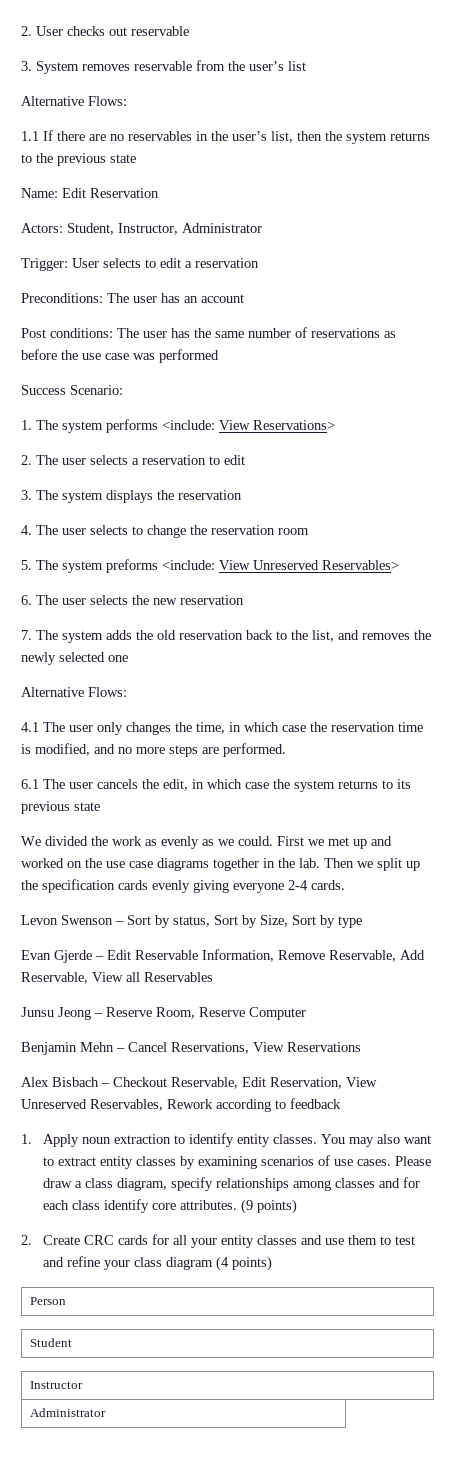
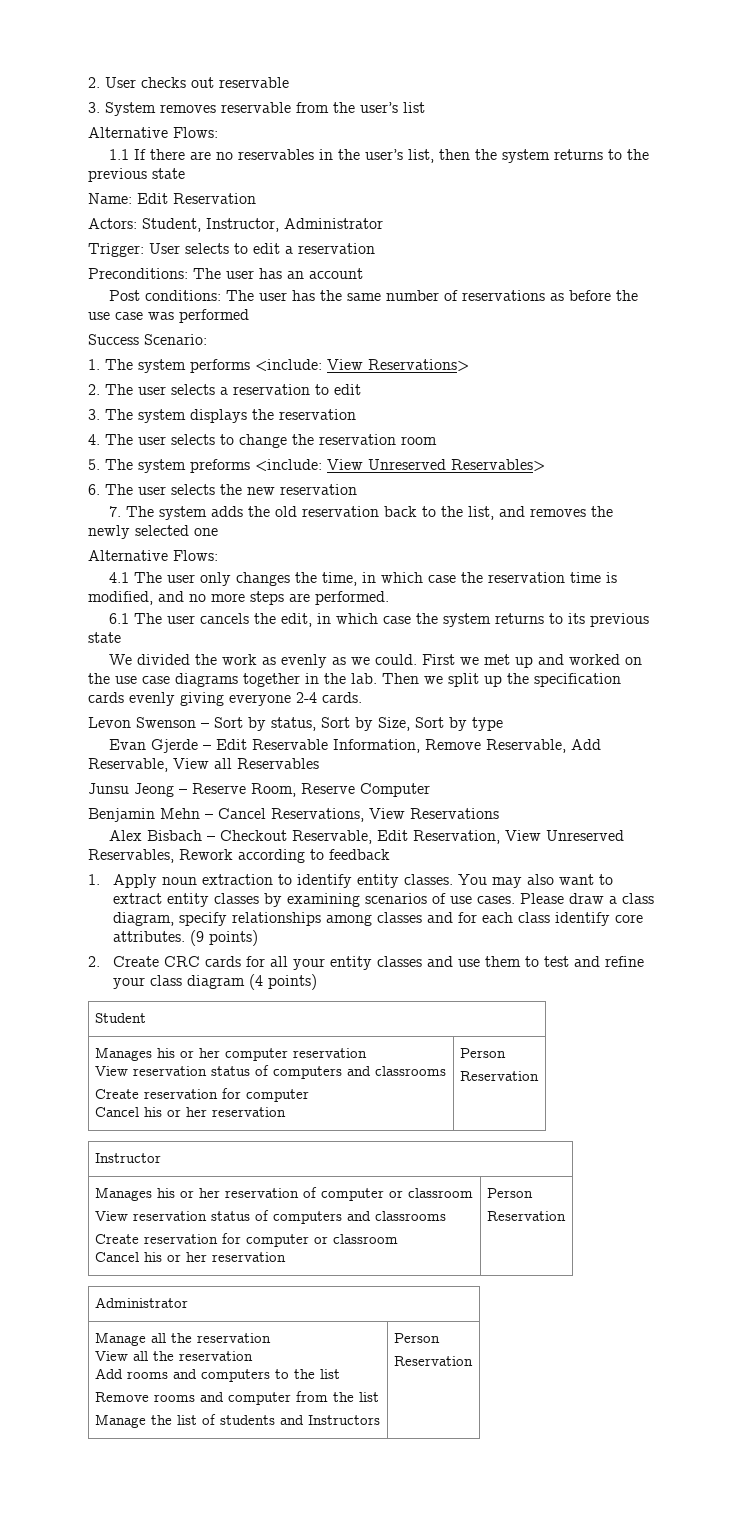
[30,1297,67,1305] [30,1338,73,1347] Person // Student -> [94,1013,146,1023] [94,1047,367,1061] [94,1065,446,1079] [94,1088,309,1102] [94,1107,286,1117] [459,1048,506,1058] [459,1071,539,1081] Student // Manages his or her computer reservation // View reservation status of computers and classrooms // Create reservation for computer // Cancel his or her reservation | Person // Reservation
[30,1408,107,1417] Administrator -> [94,1187,473,1201] [94,1210,446,1224] [94,1233,398,1247] [94,1252,286,1262] [486,1188,533,1198] [486,1211,566,1221] [94,1297,188,1308] [94,1332,271,1346] [94,1351,253,1361] [94,1368,340,1382] [94,1391,379,1405] [94,1414,380,1428] [393,1333,440,1343] [393,1356,473,1366] Manages his or her reservation of computer or classroom // View reservation status of computers and classrooms // Create reservation for computer or classroom // Cancel his or her reservation | Person // Reservation // Administrator // Manage all the reservation // View all the reservation // Add rooms and computers to the list // Remove rooms and computer from the list // Manage the list of students and Instructors | Person // Reservation

